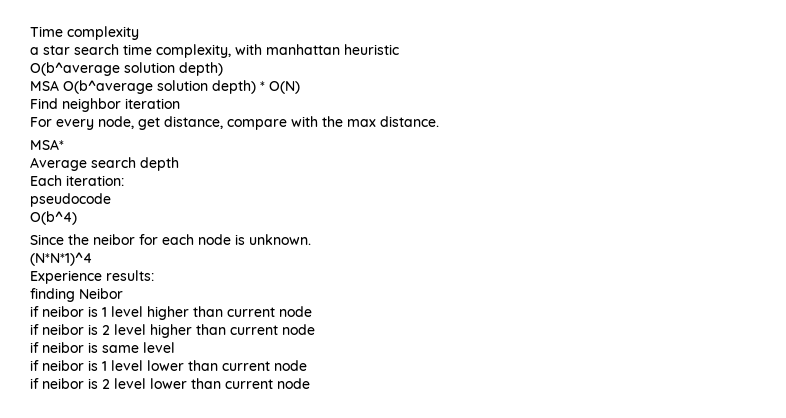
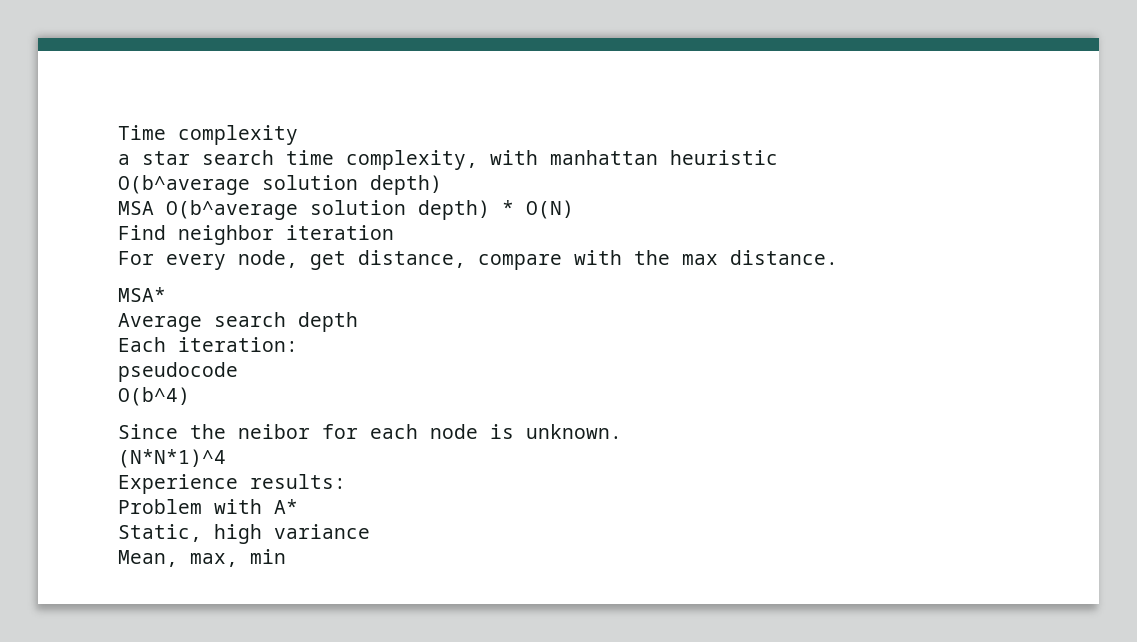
[30,288,123,302] [30,306,312,320] [30,324,315,338] [30,342,175,353] [30,360,307,371] [30,378,310,389] finding Neibor // if neibor is 1 level higher than current node // if neibor is 2 level higher than current node // if neibor is same level // if neibor is 1 level lower than current node // if neibor is 2 level lower than current node -> [118,499,298,514] [118,524,370,544] [118,549,286,567] Problem with A* // Static, high variance // Mean, max, min

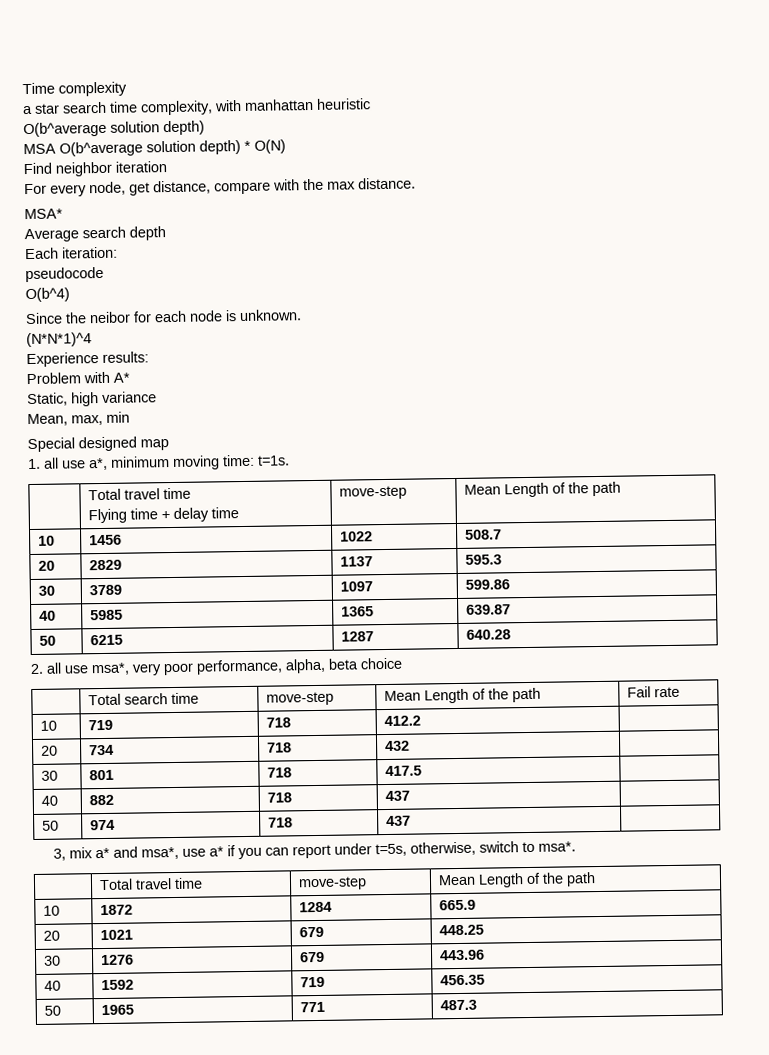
(286, 556) none -> [27,436,169,453] [27,454,290,471] [88,487,192,501] [88,507,240,524] [339,485,408,500] [464,481,622,498] [38,535,56,546] [89,534,123,546] [340,531,374,542] [465,529,503,540] [38,560,56,571] [89,559,123,571] [340,556,374,567] [465,554,503,565] [38,585,56,596] [89,584,123,596] [340,581,374,592] [465,579,511,590] [39,610,57,621] [90,609,124,621] [341,606,375,617] [466,604,512,615] [39,635,57,646] [90,634,124,646] [341,631,375,642] [466,629,512,640] [30,657,402,676] [88,692,200,706] [266,691,335,706] [384,687,542,704] [627,686,681,698] [40,720,58,731] [88,719,114,731] [266,717,292,728] [384,715,422,727] [41,745,59,756] [89,744,115,756] [267,742,293,753] [385,740,411,752] [41,770,59,781] [89,769,115,781] [267,767,293,778] [385,765,423,777] [41,795,59,806] [89,794,115,806] [267,792,293,803] [385,790,411,802] [42,820,60,831] [90,819,116,831] [268,817,294,828] [386,815,412,827] [52,841,576,861] [99,877,204,891] [298,876,368,891] [438,872,597,888] [43,905,61,916] [100,904,134,916] [299,901,333,913] [439,899,477,911] [43,930,61,941] [100,929,134,941] [299,926,325,938] [439,924,485,936] [44,955,62,966] [101,954,135,966] [299,951,326,963] [439,949,486,961] [44,980,62,991] [101,979,135,991] [300,976,326,988] [440,974,486,986] [44,1005,62,1016] [101,1004,135,1016] [300,1001,326,1013] [440,999,478,1011] // Special designed map // 1. all use a*, minimum moving time: t=1s. // | Total travel time // Flying time + delay time | move-step | Mean Length of the path // 10 | 1456 | 1022 | 508.7 // 20 | 2829 | 1137 | 595.3 // 30 | 3789 | 1097 | 599.86 // 40 | 5985 | 1365 | 639.87 // 50 | 6215 | 1287 | 640.28 // 2. all use msa*, very poor performance, alpha, beta choice // | Total search time | move-step | Mean Length of the path | Fail rate // 10 | 719 | 718 | 412.2 | // 20 | 734 | 718 | 432 | // 30 | 801 | 718 | 417.5 | // 40 | 882 | 718 | 437 | // 50 | 974 | 718 | 437 | // 3, mix a* and msa*, use a* if you can report under t=5s, otherwise, switch to msa*. // | Total travel time | move-step | Mean Length of the path // 10 | 1872 | 1284 | 665.9 // 20 | 1021 | 679 | 448.25 // 30 | 1276 | 679 | 443.96 // 40 | 1592 | 719 | 456.35 // 50 | 1965 | 771 | 487.3

